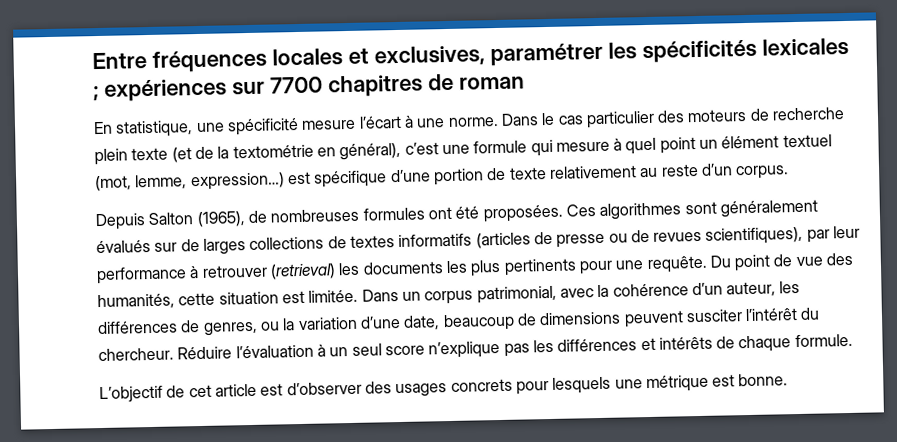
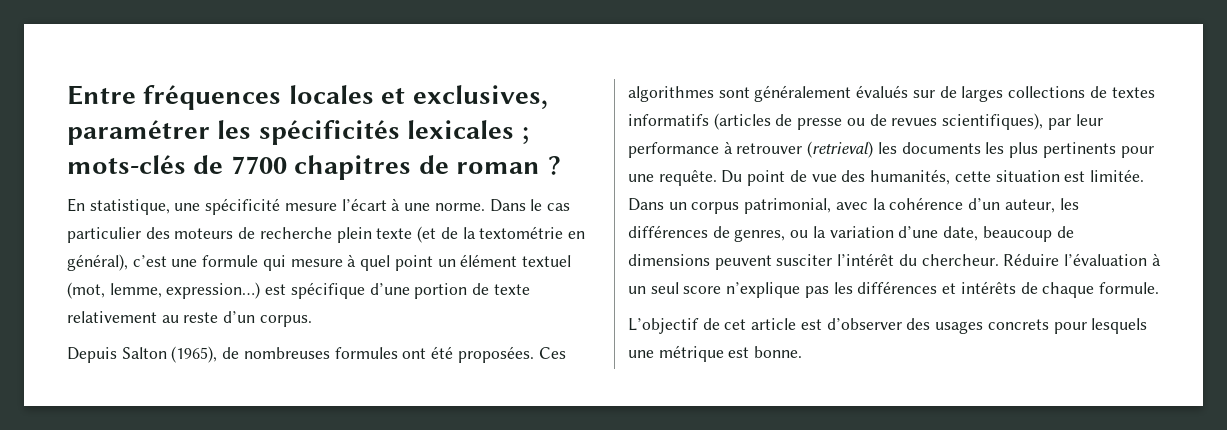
[103,78,265,102] expériences sur -> [67,155,224,174] mots-clés de
(525, 83) none -> [547,156,561,175] ?

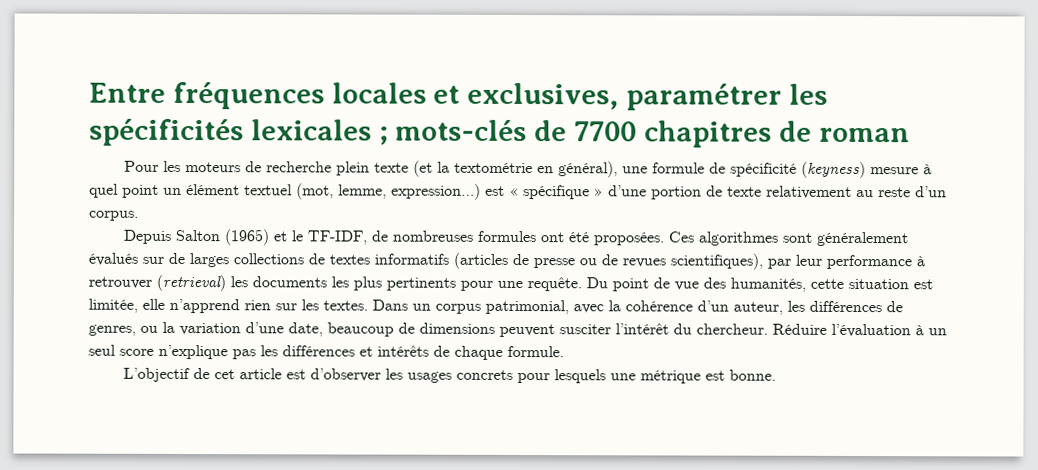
[547,156,561,175] [67,198,570,215] [67,227,170,243] ? // En statistique, une spécificité mesure l’écart à une norme. Dans le cas particulier des -> [124,160,182,172] // Pour les
[440,227,458,239] de -> (434, 168) none
[132,255,167,267] c’est -> (619, 169) none
[262,255,286,271] qui -> [709,161,867,179] de spécificité (keyness)
[290,282,365,299] spécifique -> [509,185,604,200] « spécifique »
[171,346,218,363] (1965), -> [224,229,369,246] (1965) et le TF-IDF,
[1089,169,1144,182] limitée. -> [88,298,368,314] limitée, elle n’apprend rien sur les textes.
[906,318,931,330] des -> [385,368,404,380] les

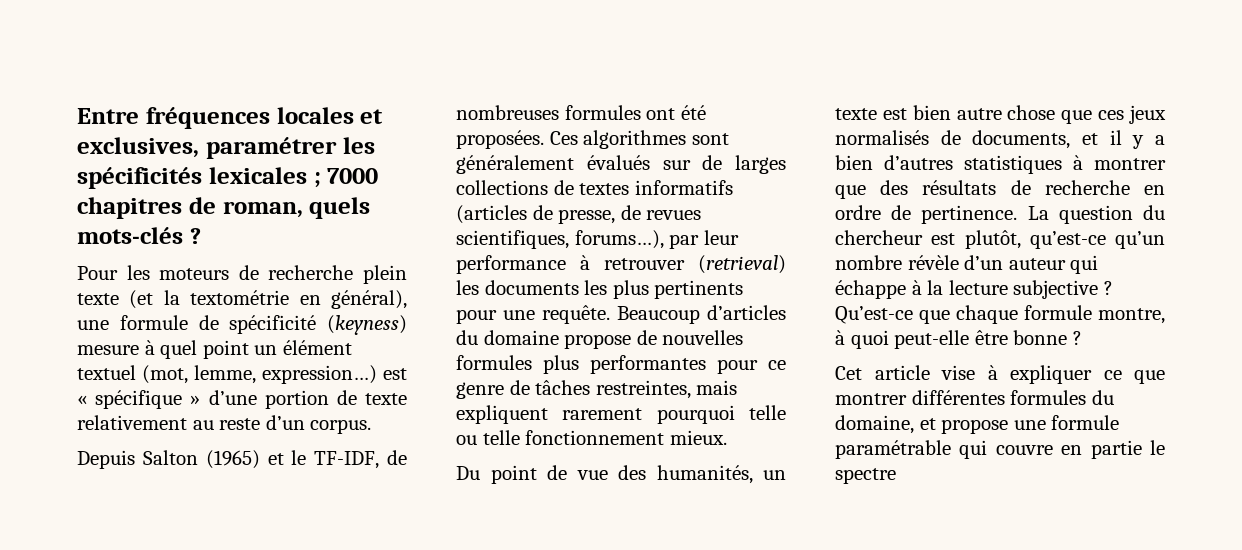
[395,119,910,148] mots-clés de 7700 chapitres de roman -> [327,168,379,184] [77,197,371,219] [77,227,201,244] 7000 chapitres de roman, quels mots-clés ?
[533,253,763,270] presse ou de revues scientifiques), -> [558,205,702,224] [456,230,664,249] presse, de revues scientifiques, forums…),
(582, 284) none -> [617,305,786,324] [456,330,744,349] [456,355,786,374] [456,380,738,399] [456,405,786,424] [456,430,727,445] Beaucoup d’articles du domaine propose de nouvelles formules plus performantes pour ce genre de tâches restreintes, mais expliquent rarement pourquoi telle ou telle fonctionnement mieux. //
[810,278,933,290] [88,298,903,315] [88,321,947,338] [88,344,564,360] [123,367,777,384] cette situation est limitée, elle n’apprend rien sur les textes. Dans un corpus patrimonial, avec la cohérence d’un auteur, les différences de genres, ou la variation d’une date, beaucoup de dimensions peuvent susciter l’intérêt du chercheur. Réduire l’évaluation à un seul score n’explique pas les différences et intérêts de chaque formule. // L’objectif de cet article est d’observer les usages concrets pour lesquels une métrique est bonne. -> [763,470,786,480] [835,105,1166,124] [835,130,1165,149] [835,155,1166,174] [835,180,1165,199] [835,205,1165,224] [835,230,1165,249] [835,255,1099,274] [835,280,1113,299] [835,305,1165,324] [835,330,1082,349] [835,365,1165,384] [835,390,1114,405] [835,415,1120,434] [835,440,1165,459] [835,468,896,484] un texte est bien autre chose que ces jeux normalisés de documents, et il y a bien d’autres statistiques à montrer que des résultats de recherche en ordre de pertinence. La question du chercheur est plutôt, qu’est-ce qu’un nombre révèle d’un auteur qui échappe à la lecture subjective ? Qu’est-ce que chaque formule montre, à quoi peut-elle être bonne ? // Cet article vise à expliquer ce que montrer différentes formules du domaine, et propose une formule paramétrable qui couvre en partie le spectre

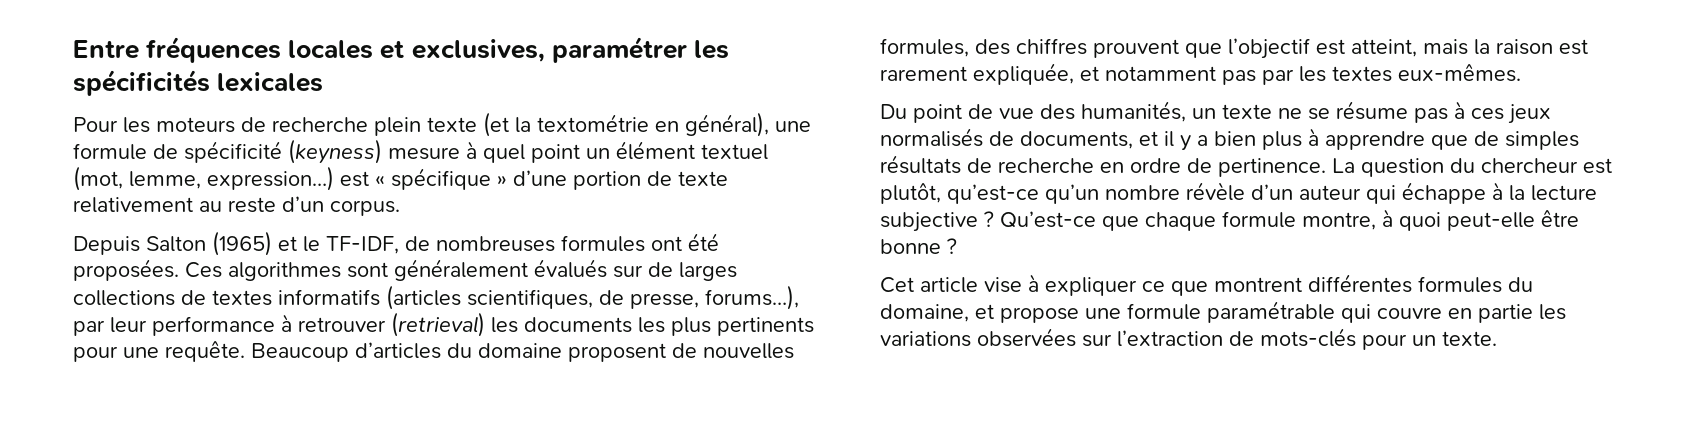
[313,168,379,188] [77,197,371,219] [77,227,201,244] ; 7000 chapitres de roman, quels mots-clés ? -> (324, 82) none
(527, 214) none -> [467,289,593,309] scientifiques,
[620,205,702,220] [456,230,569,249] de revues scientifiques, -> (699, 301) none
[564,334,632,349] propose -> [568,343,666,362] proposent
[456,355,786,374] [456,380,738,399] [456,405,786,424] [456,430,727,445] formules plus performantes pour ce genre de tâches restreintes, mais expliquent rarement pourquoi telle ou telle fonctionnement mieux. -> [880,38,1588,59] [880,63,1521,85] formules, des chiffres prouvent que l’objectif est atteint, mais la raison est rarement expliquée, et notamment pas par les textes eux-mêmes.
[882,105,1093,124] est bien autre chose que -> [1278,101,1465,123] ne se résume pas à
[884,155,1166,174] [835,180,909,199] d’autres statistiques à montrer que des -> [1262,128,1579,150] plus à apprendre que de simples
[835,393,907,405] montrer -> [1214,277,1302,292] montrent
[1150,440,1165,455] [835,468,896,484] le spectre -> [1539,304,1566,320] [880,328,1497,350] les variations observées sur l’extraction de mots-clés pour un texte.

